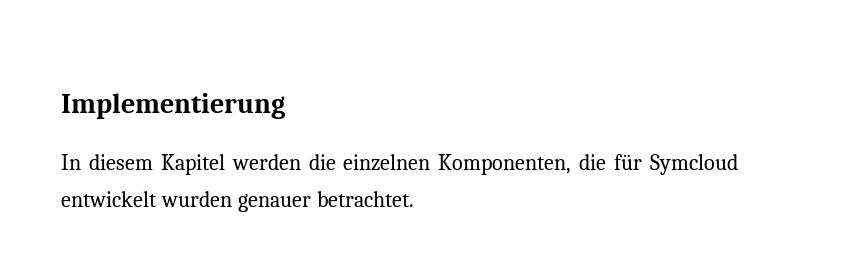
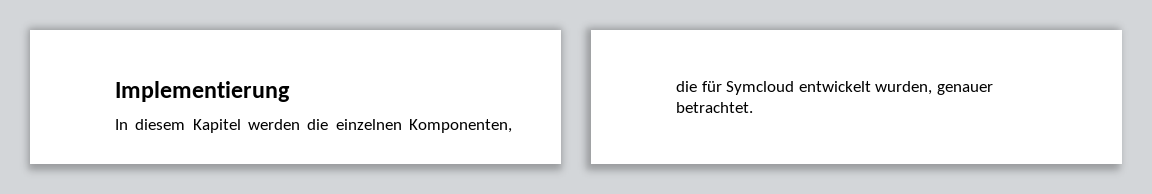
[160,191,232,207] wurden -> [875,81,933,95] wurden,

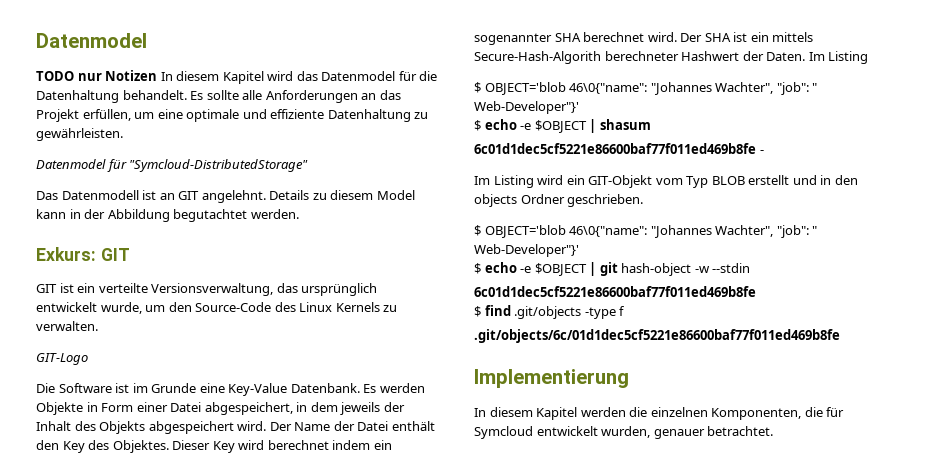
(115, 91) none -> [36,33,147,48] [36,70,438,84] [36,90,401,103] [36,109,429,122] [36,128,123,141] [36,159,309,172] [36,190,415,203] [36,209,299,222] [36,247,130,261] [36,283,378,296] [36,302,398,314] [36,321,98,331] [36,353,88,365] [36,383,425,396] [36,402,405,415] [36,421,435,434] [36,440,392,453] [474,32,814,45] [474,51,869,64] [474,82,818,95] [474,101,579,114] [474,119,651,133] [474,143,764,154] [474,175,858,188] [474,194,644,207] [474,225,818,238] [474,244,579,257] [474,262,751,276] [474,286,756,297] [474,305,626,319] [474,329,840,343] Datenmodel // TODO nur Notizen In diesem Kapitel wird das Datenmodel für die Datenhaltung behandelt. Es sollte alle Anforderungen an das Projekt erfüllen, um eine optimale und effiziente Datenhaltung zu gewährleisten. // Datenmodel für "Symcloud-DistributedStorage" // Das Datenmodell ist an GIT angelehnt. Details zu diesem Model kann in der Abbildung begutachtet werden. // Exkurs: GIT // GIT ist ein verteilte Versionsverwaltung, das ursprünglich entwickelt wurde, um den Source-Code des Linux Kernels zu verwalten. // GIT-Logo // Die Software ist im Grunde eine Key-Value Datenbank. Es werden Objekte in Form einer Datei abgespeichert, in dem jeweils der Inhalt des Objekts abgespeichert wird. Der Name der Datei enthält den Key des Objektes. Dieser Key wird berechnet indem ein sogenannter SHA berechnet wird. Der SHA ist ein mittels Secure-Hash-Algorith berechneter Hashwert der Daten. Im Listing // $ OBJECT='blob 46\0{"name": "Johannes Wachter", "job": " Web-Developer"}' // $ echo -e $OBJECT | shasum // 6c01d1dec5cf5221e86600baf77f011ed469b8fe - // Im Listing wird ein GIT-Objekt vom Typ BLOB erstellt und in den objects Ordner geschrieben. // $ OBJECT='blob 46\0{"name": "Johannes Wachter", "job": " Web-Developer"}' // $ echo -e $OBJECT | git hash-object -w --stdin // 6c01d1dec5cf5221e86600baf77f011ed469b8fe // $ find .git/objects -type f // .git/objects/6c/01d1dec5cf5221e86600baf77f011ed469b8fe //

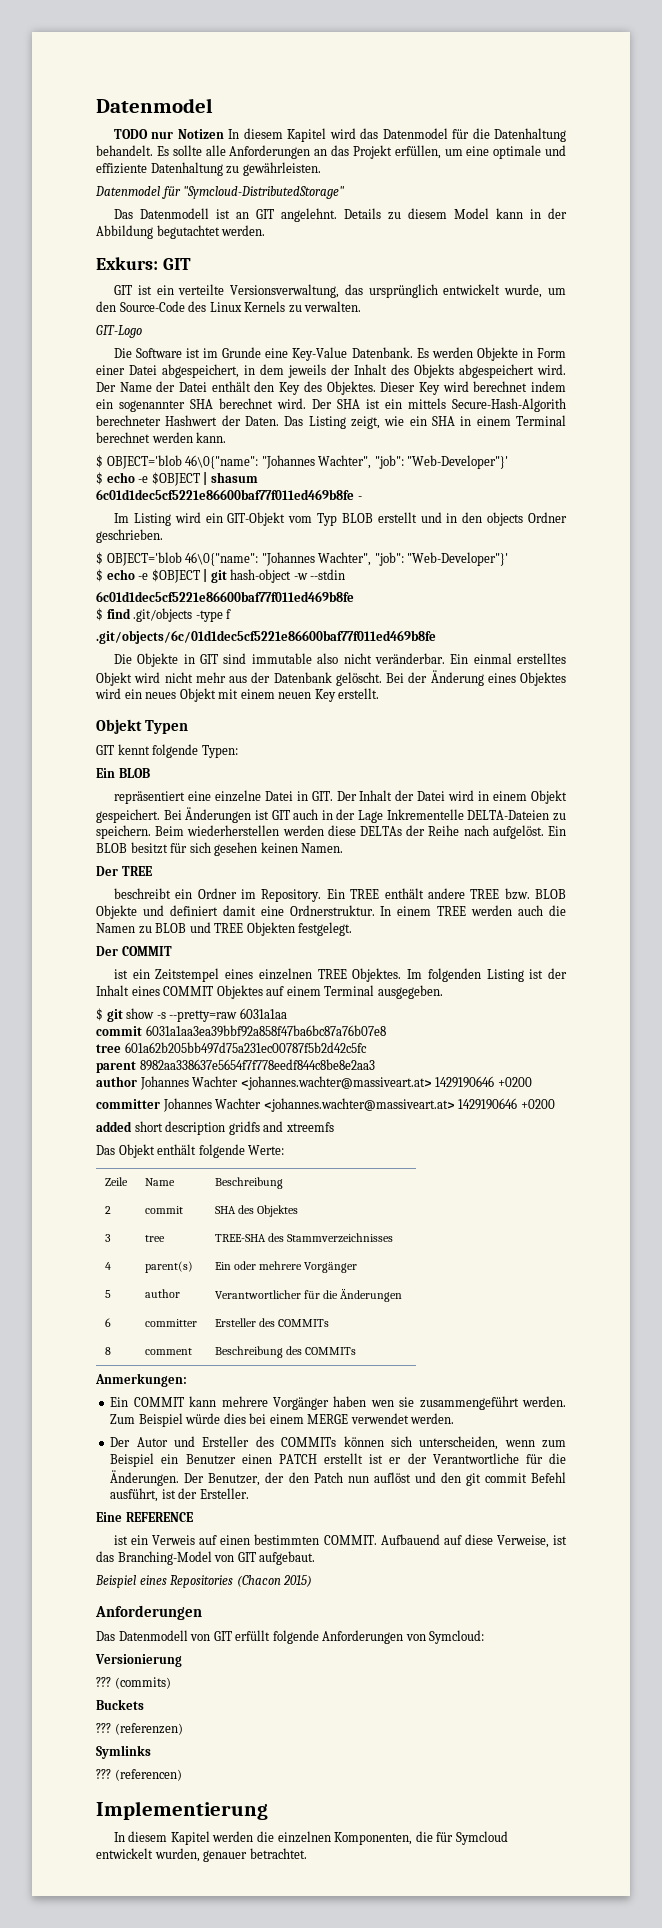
[808,51,869,64] [474,82,818,95] [474,101,579,114] Im Listing // $ OBJECT='blob 46\0{"name": "Johannes Wachter", "job": " Web-Developer"}' -> [284,415,566,429] [96,432,227,443] [96,455,509,469] Das Listing zeigt, wie ein SHA in einem Terminal berechnet werden kann. // $ OBJECT='blob 46\0{"name": "Johannes Wachter", "job": "Web-Developer"}'
[812,226,818,235] [474,244,579,257] " Web-Developer"}' -> [407,552,509,566] "Web-Developer"}'
(840, 336) none -> [113,653,566,667] [96,670,566,686] [95,688,380,702] [96,719,189,734] [96,744,238,758] [96,768,150,778] [113,790,568,804] [96,807,566,823] [96,825,566,839] [96,842,344,856] [96,866,152,876] [113,888,566,902] [96,905,567,919] [96,922,353,936] [96,946,172,956] [113,968,568,982] [96,985,443,999] [96,1008,287,1022] [96,1025,386,1037] [96,1042,367,1054] [96,1059,375,1073] [96,1076,532,1090] [96,1098,555,1112] [96,1121,334,1135] [96,1144,285,1158] [104,1177,128,1186] [144,1178,175,1186] [214,1177,283,1189] [104,1206,111,1214] [144,1206,183,1214] [214,1205,298,1217] [104,1234,111,1242] [144,1235,165,1242] [214,1233,393,1243] [104,1262,111,1270] [144,1261,193,1273] [214,1261,358,1273] [104,1290,111,1298] [144,1289,180,1298] [214,1288,403,1302] [104,1318,111,1327] [144,1319,197,1327] [214,1318,329,1327] [104,1347,111,1355] [144,1348,192,1355] [214,1346,356,1358] [95,1373,187,1387] [110,1396,566,1410] [110,1413,455,1427] [110,1436,566,1450] [110,1453,566,1467] [110,1470,566,1486] [110,1488,249,1502] [96,1512,193,1522] [113,1534,568,1548] [96,1551,316,1565] [95,1575,313,1588] [95,1605,202,1620] [96,1630,485,1644] [95,1654,182,1667] [96,1677,171,1689] [96,1699,144,1710] [96,1723,183,1735] [96,1745,151,1759] [96,1769,182,1781] // Die Objekte in GIT sind immutable also nicht veränderbar. Ein einmal erstelltes Objekt wird nicht mehr aus der Datenbank gelöscht. Bei der Änderung eines Objektes wird ein neues Objekt mit einem neuen Key erstellt. // Objekt Typen // GIT kennt folgende Typen: // Ein BLOB // repräsentiert eine einzelne Datei in GIT. Der Inhalt der Datei wird in einem Objekt gespeichert. Bei Änderungen ist GIT auch in der Lage Inkrementelle DELTA-Dateien zu speichern. Beim wiederherstellen werden diese DELTAs der Reihe nach aufgelöst. Ein BLOB besitzt für sich gesehen keinen Namen. // Der TREE // beschreibt ein Ordner im Repository. Ein TREE enthält andere TREE bzw. BLOB Objekte und definiert damit eine Ordnerstruktur. In einem TREE werden auch die Namen zu BLOB und TREE Objekten festgelegt. // Der COMMIT // ist ein Zeitstempel eines einzelnen TREE Objektes. Im folgenden Listing ist der Inhalt eines COMMIT Objektes auf einem Terminal ausgegeben. // $ git show -s --pretty=raw 6031a1aa // commit 6031a1aa3ea39bbf92a858f47ba6bc87a76b07e8 // tree 601a62b205bb497d75a231ec00787f5b2d42c5fc // parent 8982aa338637e5654f7f778eedf844c8be8e2aa3 // author Johannes Wachter <johannes.wachter@massiveart.at> 1429190646 +0200 // committer Johannes Wachter <johannes.wachter@massiveart.at> 1429190646 +0200 // added short description gridfs and xtreemfs // Das Objekt enthält folgende Werte: // Zeile | Name | Beschreibung // 2 | commit | SHA des Objektes // 3 | tree | TREE-SHA des Stammverzeichnisses // 4 | parent(s) | Ein oder mehrere Vorgänger // 5 | author | Verantwortlicher für die Änderungen // 6 | committer | Ersteller des COMMITs // 8 | comment | Beschreibung des COMMITs // Anmerkungen: // Ein COMMIT kann mehrere Vorgänger haben wen sie zusammengeführt werden. Zum Beispiel würde dies bei einem MERGE verwendet werden. // Der Autor und Ersteller des COMMITs können sich unterscheiden, wenn zum Beispiel ein Benutzer einen PATCH erstellt ist er der Verantwortliche für die Änderungen. Der Benutzer, der den Patch nun auflöst und den git commit Befehl ausführt, ist der Ersteller. // Eine REFERENCE // ist ein Verweis auf einen bestimmten COMMIT. Aufbauend auf diese Verweise, ist das Branching-Model von GIT aufgebaut. // Beispiel eines Repositories (Chacon 2015) // Anforderungen // Das Datenmodell von GIT erfüllt folgende Anforderungen von Symcloud: // Versionierung // ??? (commits) // Buckets // ??? (referenzen) // Symlinks // ??? (referencen)

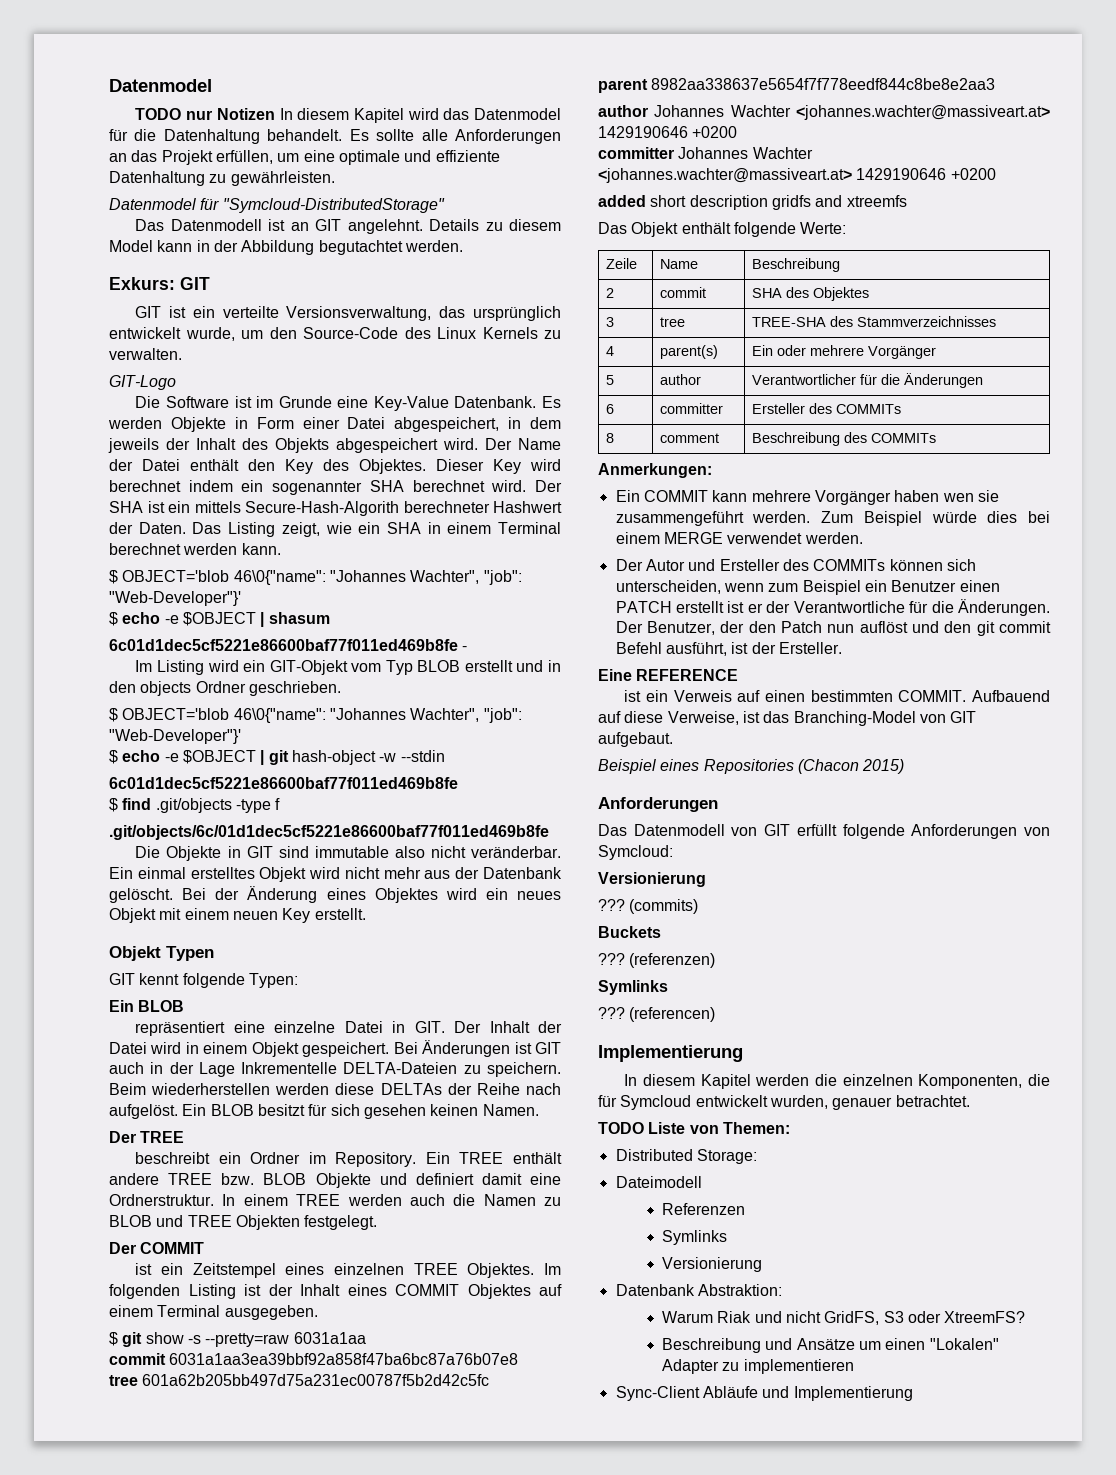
(307, 1853) none -> [598,1122,790,1134] [615,1149,757,1164] [615,1176,702,1188] [661,1203,745,1215] [661,1230,727,1245] [661,1257,762,1272] [615,1284,782,1296] [661,1311,1026,1325] [661,1338,999,1353] [661,1359,854,1374] [615,1386,913,1401] // TODO Liste von Themen: // Distributed Storage: // Dateimodell // Referenzen // Symlinks // Versionierung // Datenbank Abstraktion: // Warum Riak und nicht GridFS, S3 oder XtreemFS? // Beschreibung und Ansätze um einen "Lokalen" Adapter zu implementieren // Sync-Client Abläufe und Implementierung

